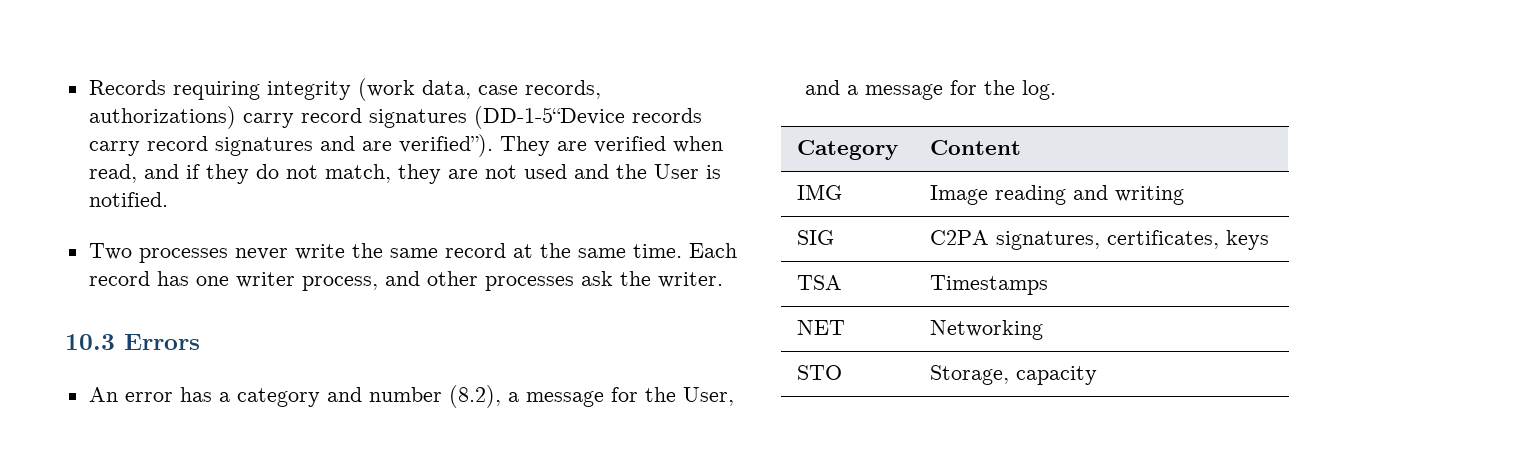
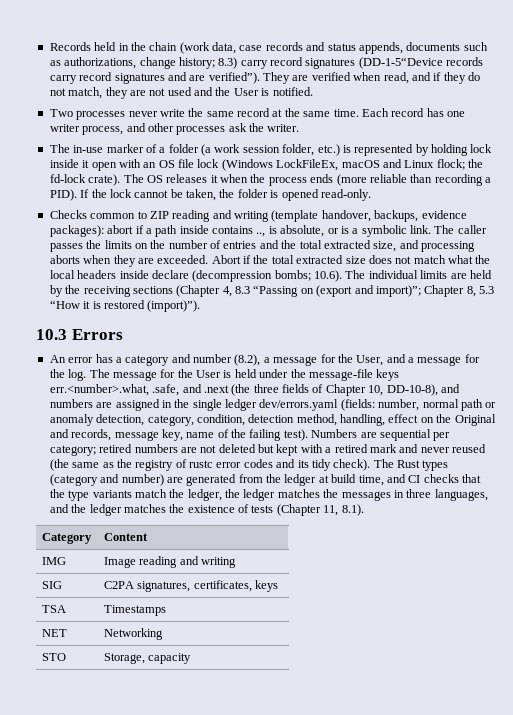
[172,78,601,101] [88,106,236,129] requiring integrity (work data, case records, authorizations) -> [94,42,488,54] [49,57,238,69] held in the chain (work data, case records and status appends, documents such as authorizations, change history; 8.3)
(723, 280) none -> [49,144,493,156] [49,159,483,171] [49,174,491,186] [49,189,371,201] [49,210,467,222] [49,225,487,237] [49,240,475,252] [49,255,491,267] [49,270,492,282] [49,285,494,297] [49,300,201,312] // The in-use marker of a folder (a work session folder, etc.) is represented by holding lock inside it open with an OS file lock (Windows LockFileEx, macOS and Linux flock; the fd-lock crate). The OS releases it when the process ends (more reliable than recording a PID). If the lock cannot be taken, the folder is opened read-only. // Checks common to ZIP reading and writing (template handover, backups, evidence packages): abort if a path inside contains .., is absolute, or is a symbolic link. The caller passes the limits on the number of entries and the total extracted size, and processing aborts when they are exceeded. Abort if the total extracted size does not match what the local headers inside declare (decompression bombs; 10.6). The individual limits are held by the receiving sections (Chapter 4, 8.3 “Passing on (export and import)”; Chapter 8, 5.3 “How it is restored (import)”).
(1056, 90) none -> [89,369,400,381] [49,384,460,396] [49,399,497,411] [49,414,496,426] [49,429,451,441] [49,444,486,456] [49,459,449,471] [49,474,481,486] [49,489,488,501] [49,504,364,516] The message for the User is held under the message-file keys err.<number>.what, .safe, and .next (the three fields of Chapter 10, DD-10-8), and numbers are assigned in the single ledger dev/errors.yaml (fields: number, normal path or anomaly detection, category, condition, detection method, handling, effect on the Original and records, message key, name of the failing test). Numbers are sequential per category; retired numbers are not deleted but kept with a retired mark and never reused (the same as the registry of rustc error codes and its tidy check). The Rust types (category and number) are generated from the ledger at build time, and CI checks that the type variants match the ledger, the ledger matches the messages in three languages, and the ledger matches the existence of tests (Chapter 11, 8.1).

